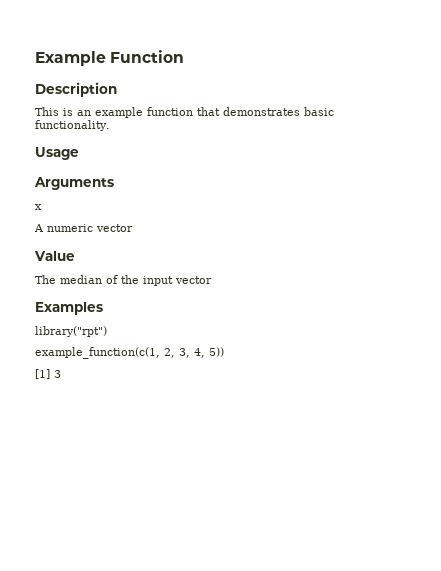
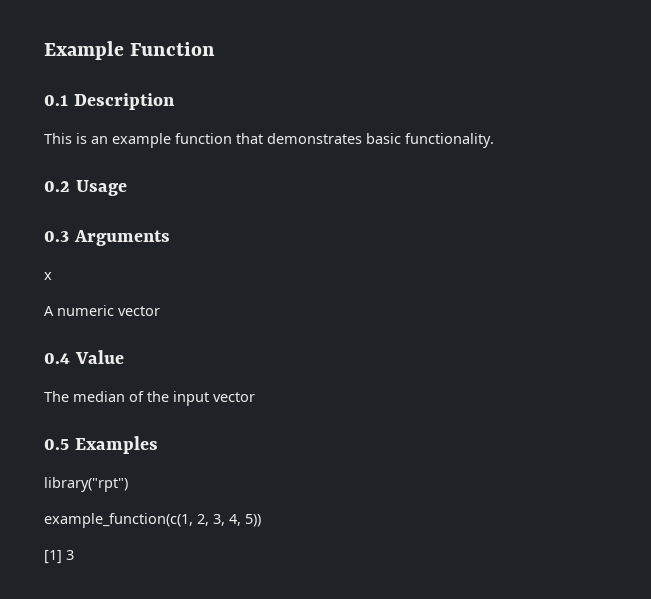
(185, 56) none -> [44,95,68,106] 0.1
(110, 125) none -> [44,181,70,192] 0.2
(79, 153) none -> [44,231,69,242] 0.3
(133, 228) none -> [44,353,70,364] 0.4
(212, 280) none -> [44,439,69,450] 0.5

